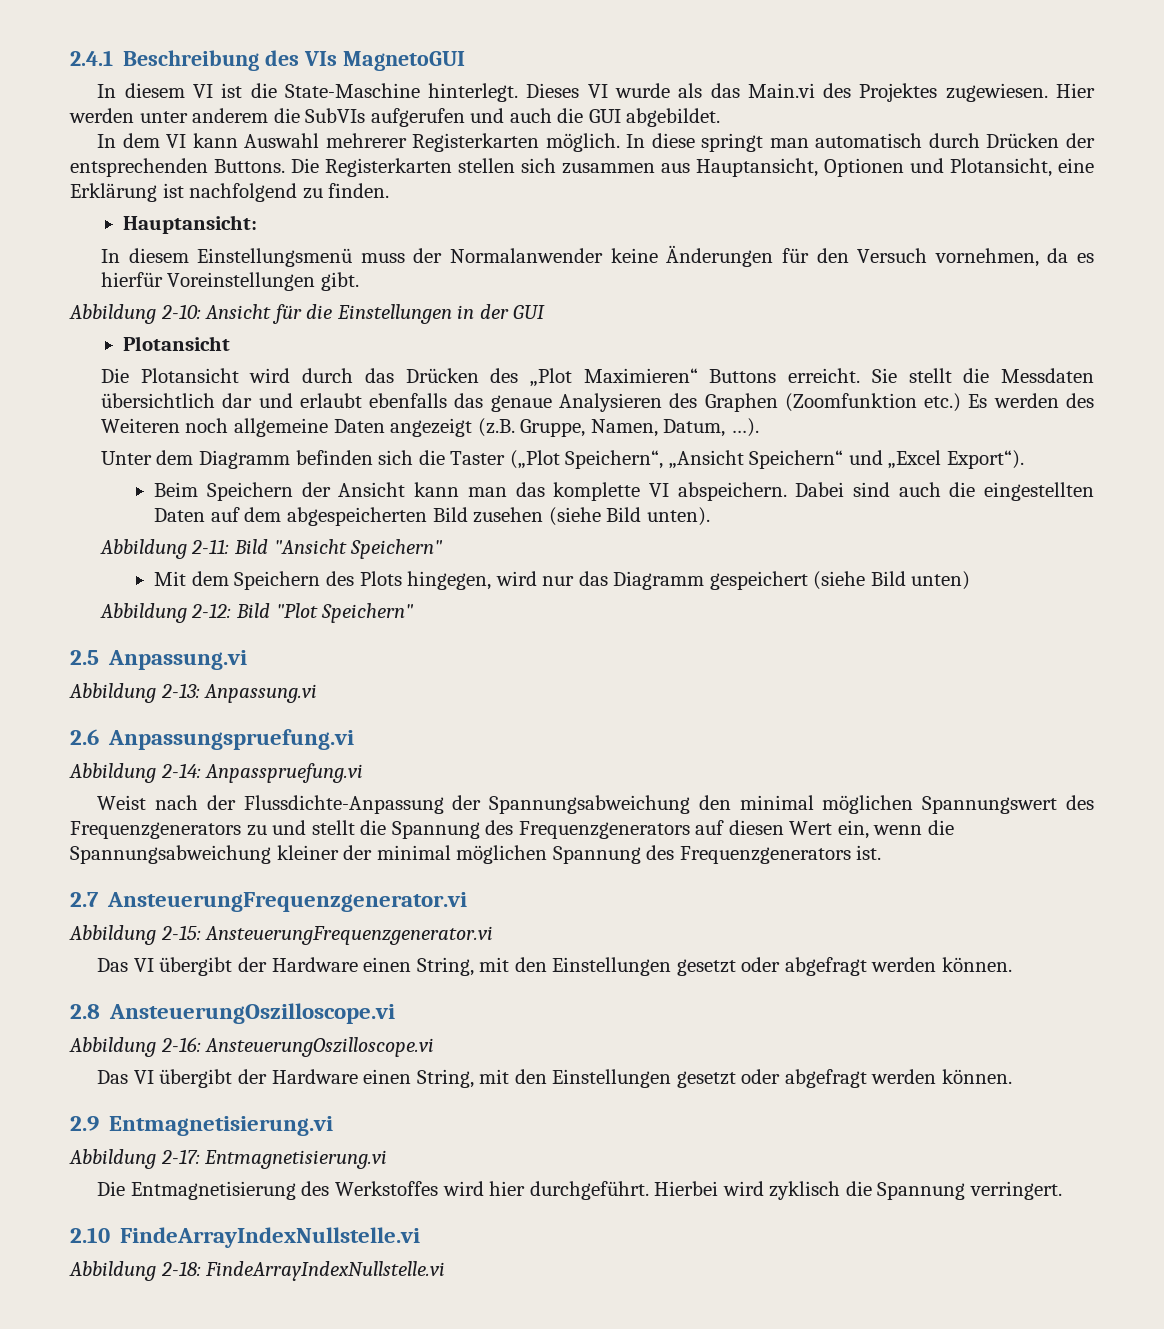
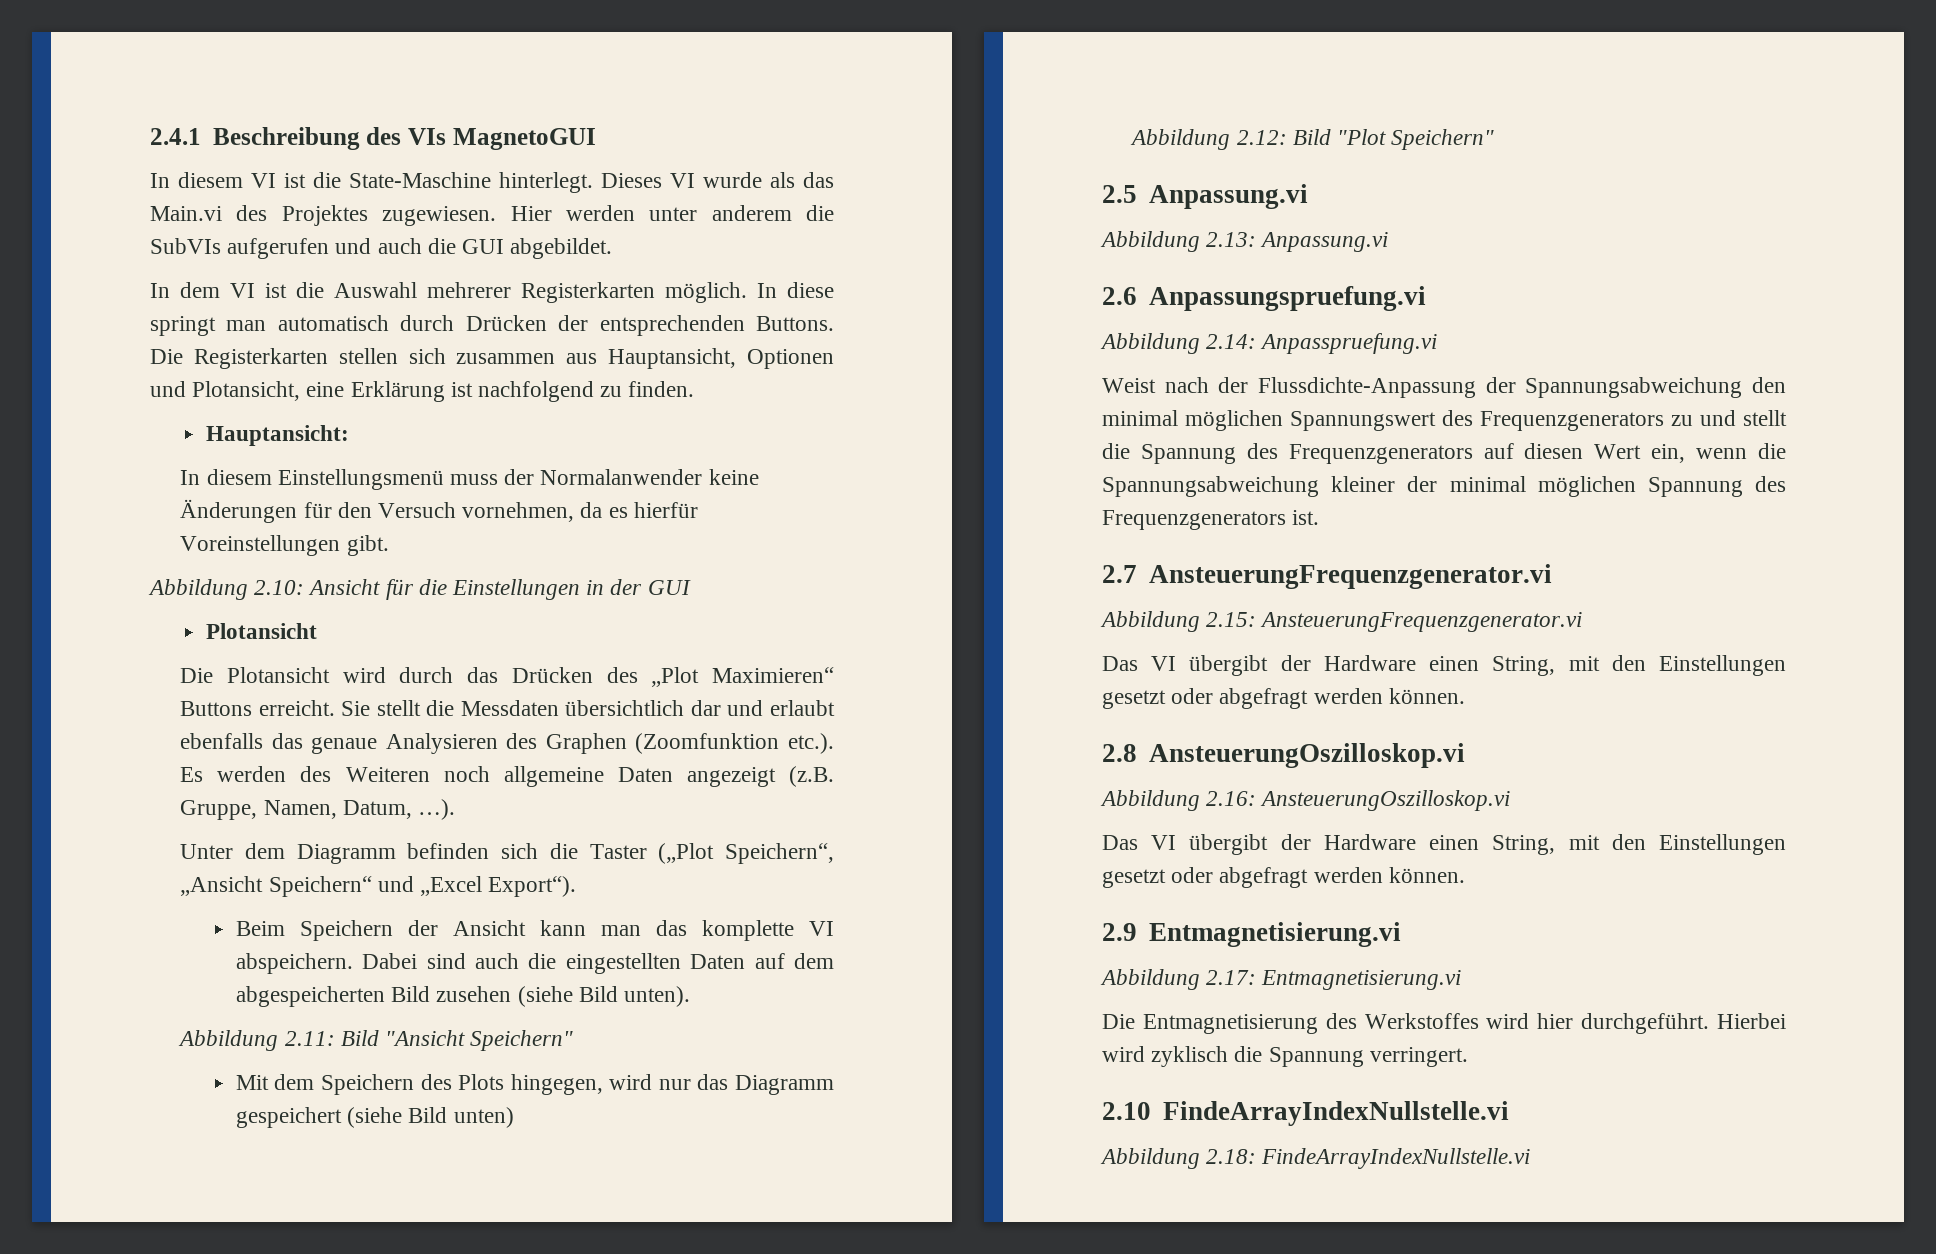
[192,133,238,148] kann -> [265,282,324,298] ist die
[160,304,201,319] 2-10: -> [254,580,305,595] 2.10:
[924,393,962,412] etc.) -> [788,733,834,754] etc.).
[191,539,230,554] 2-11: -> [284,1031,335,1046] 2.11:
[191,603,232,618] 2-12: -> [1236,130,1287,145] 2.12:
[160,683,200,698] 2-13: -> [1206,232,1257,247] 2.13:
[160,763,201,778] 2-14: -> [1206,334,1257,349] 2.14:
[160,925,201,940] 2-15: -> [1206,612,1257,627] 2.15:
[109,1003,396,1024] [69,1037,435,1057] AnsteuerungOszilloscope.vi // Abbildung 2-16: AnsteuerungOszilloscope.vi -> [1148,743,1465,768] [1100,790,1511,811] AnsteuerungOszilloskop.vi // Abbildung 2.16: AnsteuerungOszilloskop.vi
[160,1149,200,1164] 2-17: -> [1206,970,1257,985] 2.17:
[160,1261,201,1276] 2-18: -> [1206,1149,1257,1164] 2.18:

